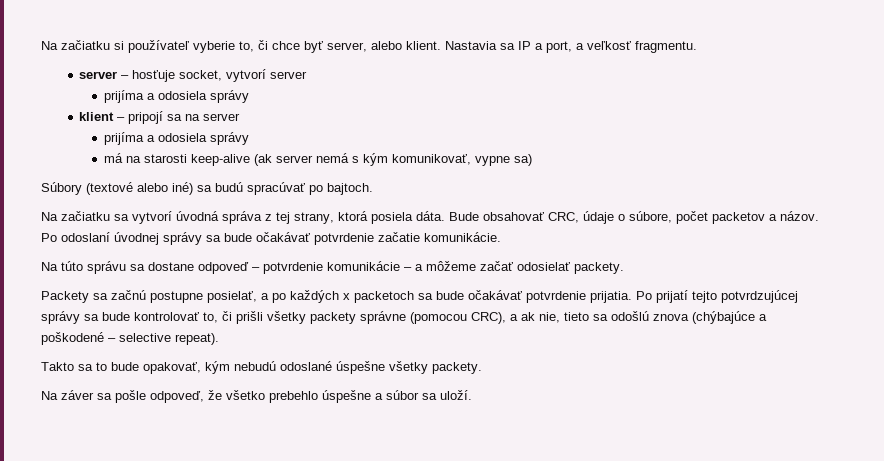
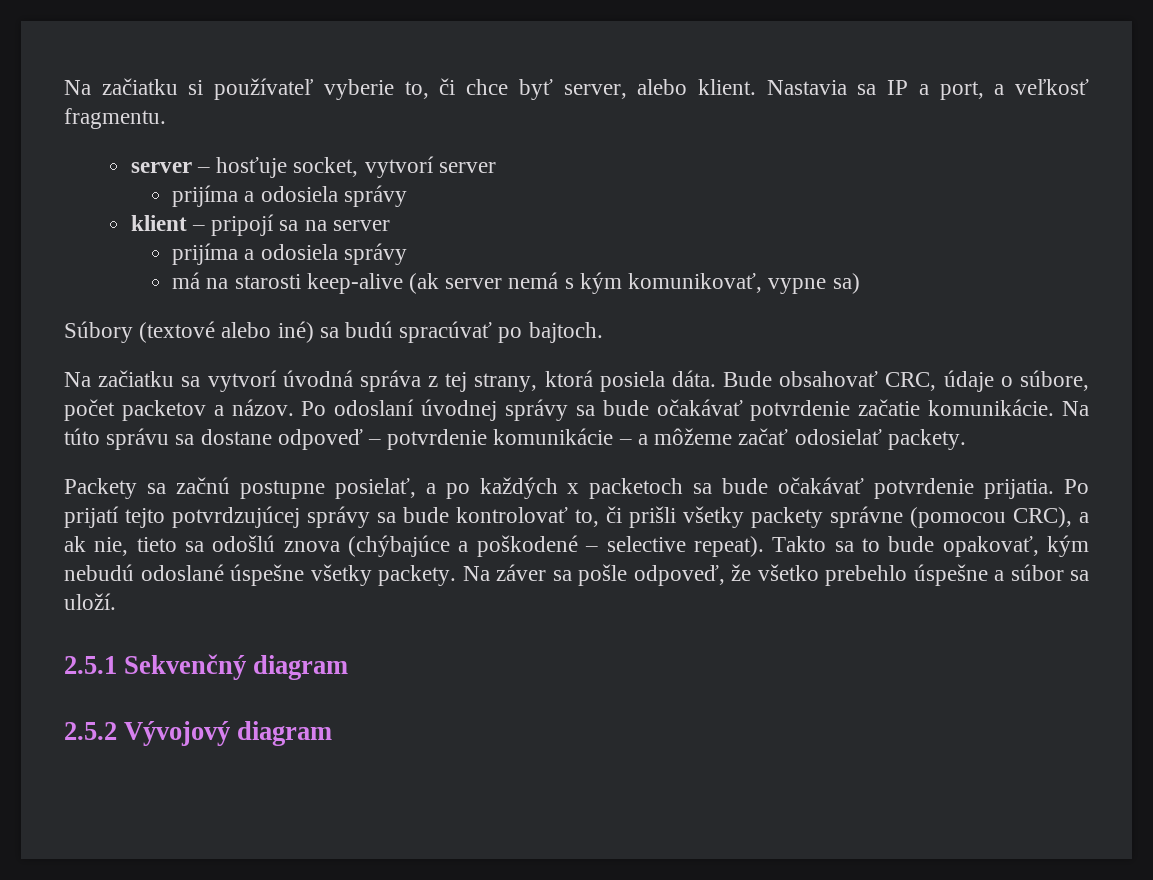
(501, 237) // -> (1055, 407) none
(219, 339) // -> (764, 546) none
(482, 368) // -> (456, 575) none
(472, 395) none -> [64,654,349,680] [64,721,333,746] // 2.5.1 Sekvenčný diagram // 2.5.2 Vývojový diagram

